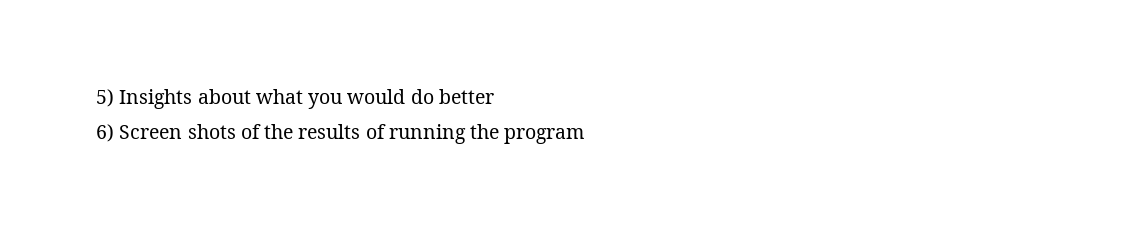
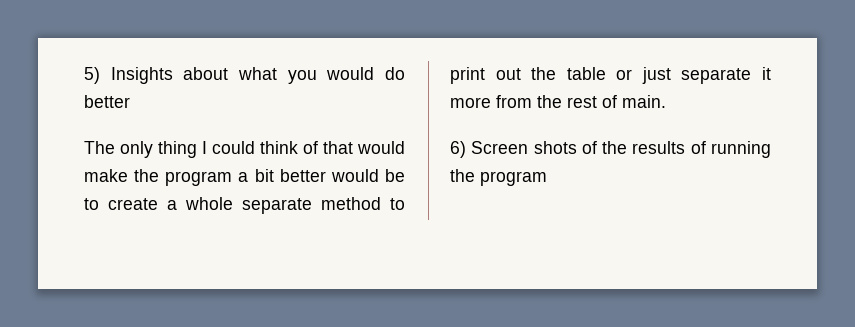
(494, 96) none -> [84,141,405,158] [84,169,405,186] [84,197,405,214] [450,67,771,84] [450,95,666,108] // The only thing I could think of that would make the program a bit better would be to create a whole separate method to print out the table or just separate it more from the rest of main.

